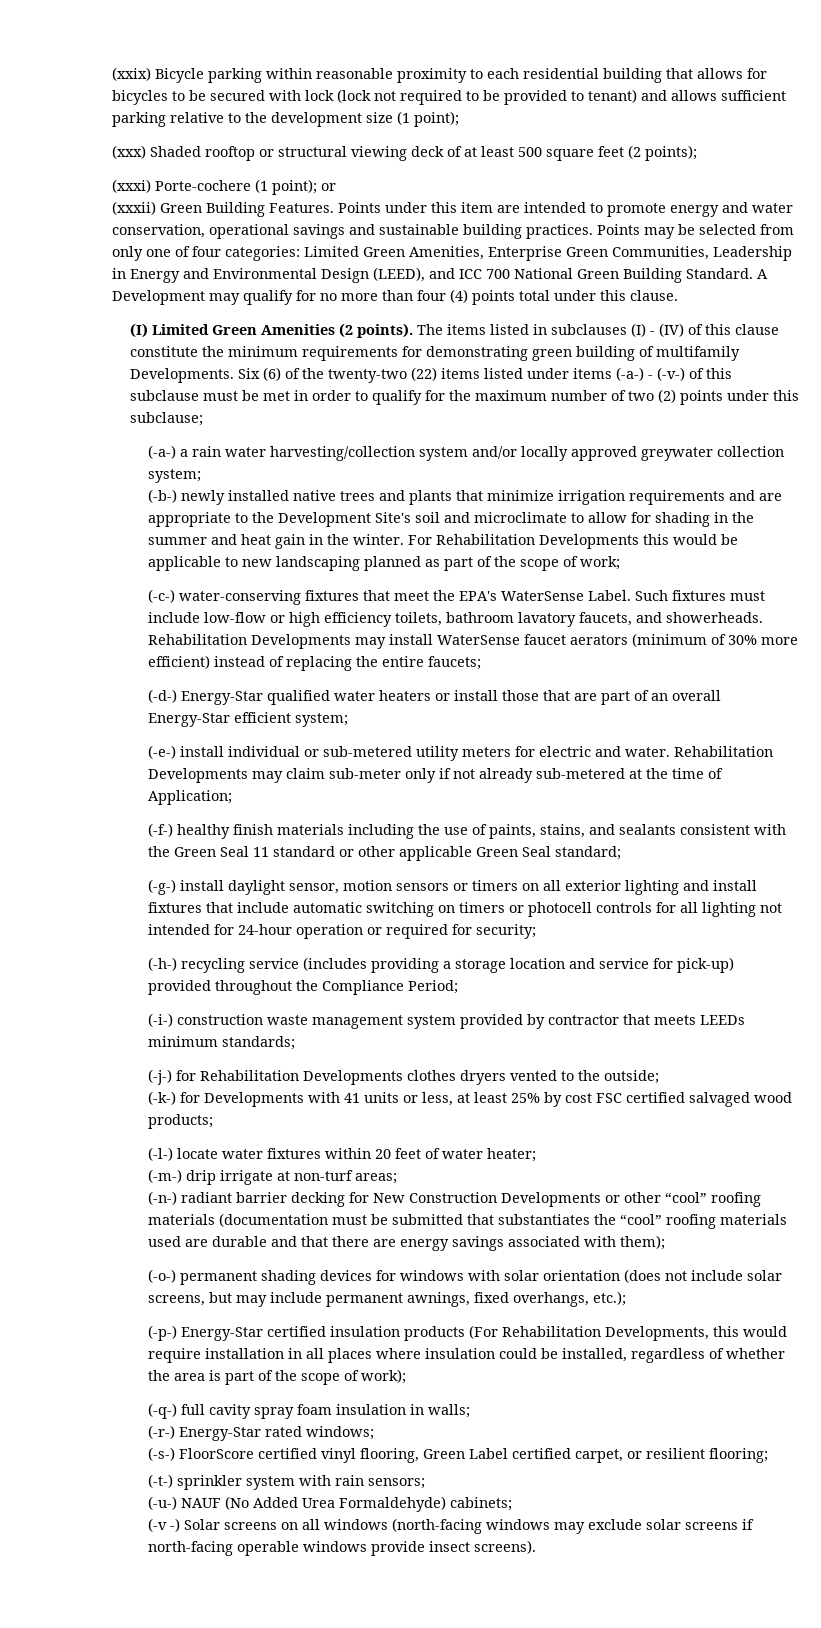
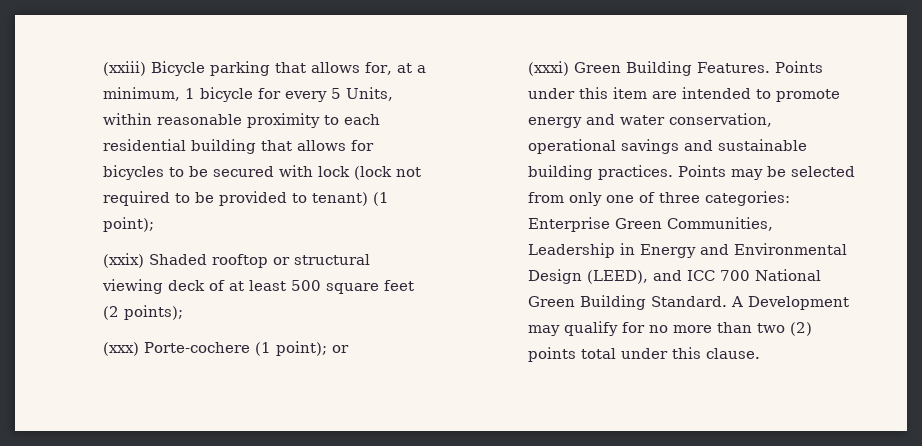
[112,67,152,81] (xxix) -> [103,61,147,76] (xxiii)
(263, 75) none -> [275,62,427,75] [103,87,394,102] that allows for, at a minimum, 1 bicycle for every 5 Units,
[641,90,787,101] [112,112,394,127] and allows sufficient parking relative to the development size -> (369, 199) none
[112,145,147,159] (xxx) -> [103,253,145,268] (xxix)
[112,179,152,193] (xxxi) -> [103,342,140,356] (xxx)
[112,201,157,215] (xxxii) -> [528,61,570,76] (xxxi)
[192,246,485,261] four categories: Limited Green Amenities, -> [659,191,791,206] three categories:
[417,289,469,303] four (4) -> [757,322,813,336] two (2)
[130,323,780,338] [130,346,741,361] [130,367,733,383] [130,389,800,405] [130,412,204,426] [148,445,785,461] [148,469,202,483] [148,489,783,505] [148,512,755,527] [148,534,739,549] [148,556,621,571] [148,589,766,605] [148,612,764,627] [148,633,799,649] [148,655,482,671] [148,689,722,705] [148,712,349,727] [148,745,774,761] [148,768,724,783] [148,790,233,805] [148,823,787,839] [148,846,622,861] [148,879,758,895] [148,902,783,917] [148,924,537,939] [148,957,735,973] [148,980,459,995] [148,1013,746,1029] [148,1036,296,1050] [148,1069,660,1085] [148,1091,793,1107] [148,1114,214,1129] [148,1147,537,1162] [148,1169,398,1185] [148,1191,762,1207] [148,1213,788,1229] [148,1235,666,1251] [148,1269,783,1285] [148,1291,627,1307] [148,1325,788,1341] [148,1348,786,1363] [148,1369,407,1385] [148,1403,471,1419] [148,1425,375,1441] [148,1447,769,1463] [148,1474,426,1490] [148,1496,513,1512] [148,1518,755,1534] [148,1540,537,1556] // (I) Limited Green Amenities (2 points). The items listed in subclauses (I) - (IV) of this clause constitute the minimum requirements for demonstrating green building of multifamily Developments. Six (6) of the twenty-two (22) items listed under items (-a-) - (-v-) of this subclause must be met in order to qualify for the maximum number of two (2) points under this subclause; // (-a-) a rain water harvesting/collection system and/or locally approved greywater collection system; // (-b-) newly installed native trees and plants that minimize irrigation requirements and are appropriate to the Development Site's soil and microclimate to allow for shading in the summer and heat gain in the winter. For Rehabilitation Developments this would be applicable to new landscaping planned as part of the scope of work; // (-c-) water-conserving fixtures that meet the EPA's WaterSense Label. Such fixtures must include low-flow or high efficiency toilets, bathroom lavatory faucets, and showerheads. Rehabilitation Developments may install WaterSense faucet aerators (minimum of 30% more efficient) instead of replacing the entire faucets; // (-d-) Energy-Star qualified water heaters or install those that are part of an overall Energy-Star efficient system; // (-e-) install individual or sub-metered utility meters for electric and water. Rehabilitation Developments may claim sub-meter only if not already sub-metered at the time of Application; // (-f-) healthy finish materials including the use of paints, stains, and sealants consistent with the Green Seal 11 standard or other applicable Green Seal standard; // (-g-) install daylight sensor, motion sensors or timers on all exterior lighting and install fixtures that include automatic switching on timers or photocell controls for all lighting not intended for 24-hour operation or required for security; // (-h-) recycling service (includes providing a storage location and service for pick-up) provided throughout the Compliance Period; // (-i-) construction waste management system provided by contractor that meets LEEDs minimum standards; // (-j-) for Rehabilitation Developments clothes dryers vented to the outside; // (-k-) for Developments with 41 units or less, at least 25% by cost FSC certified salvaged wood products; // (-l-) locate water fixtures within 20 feet of water heater; // (-m-) drip irrigate at non-turf areas; // (-n-) radiant barrier decking for New Construction Developments or other “cool” roofing materials (documentation must be submitted that substantiates the “cool” roofing materials used are durable and that there are energy savings associated with them); // (-o-) permanent shading devices for windows with solar orientation (does not include solar screens, but may include permanent awnings, fixed overhangs, etc.); // (-p-) Energy-Star certified insulation products (For Rehabilitation Developments, this would require installation in all places where insulation could be installed, regardless of whether the area is part of the scope of work); // (-q-) full cavity spray foam insulation in walls; // (-r-) Energy-Star rated windows; // (-s-) FloorScore certified vinyl flooring, Green Label certified carpet, or resilient flooring; // (-t-) sprinkler system with rain sensors; // (-u-) NAUF (No Added Urea Formaldehyde) cabinets; // (-v -) Solar screens on all windows (north-facing windows may exclude solar screens if north-facing operable windows provide insect screens). -> (761, 353) none

